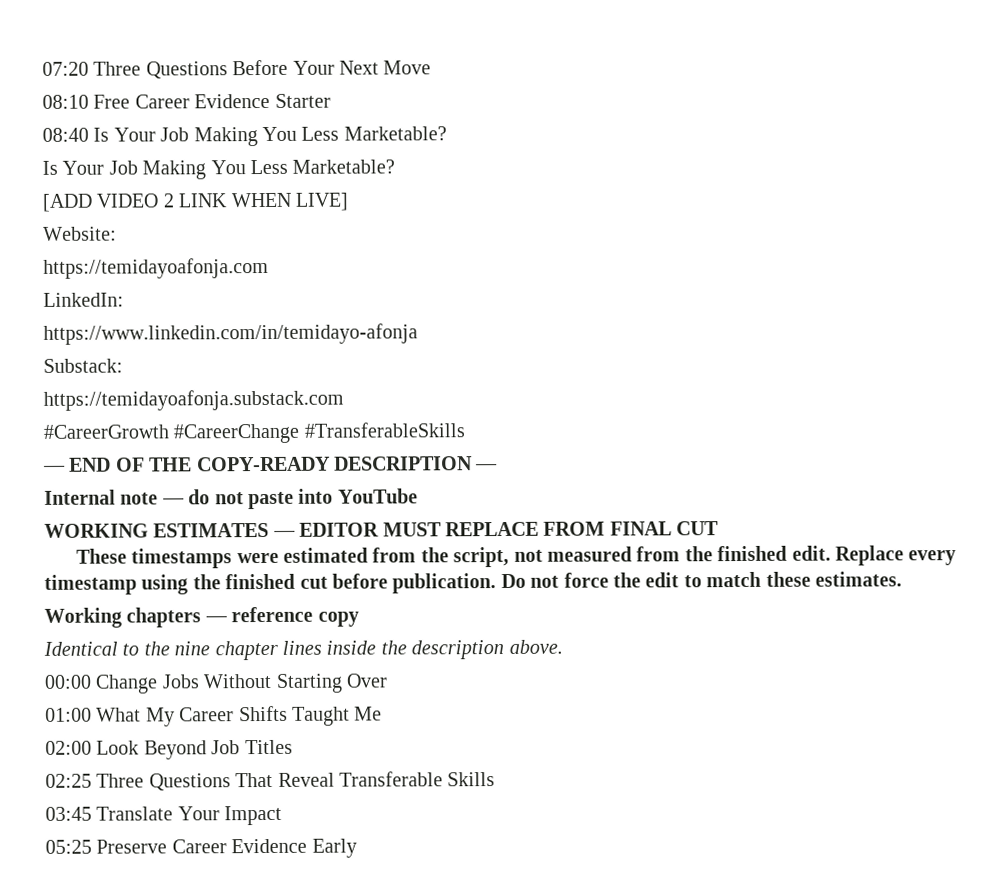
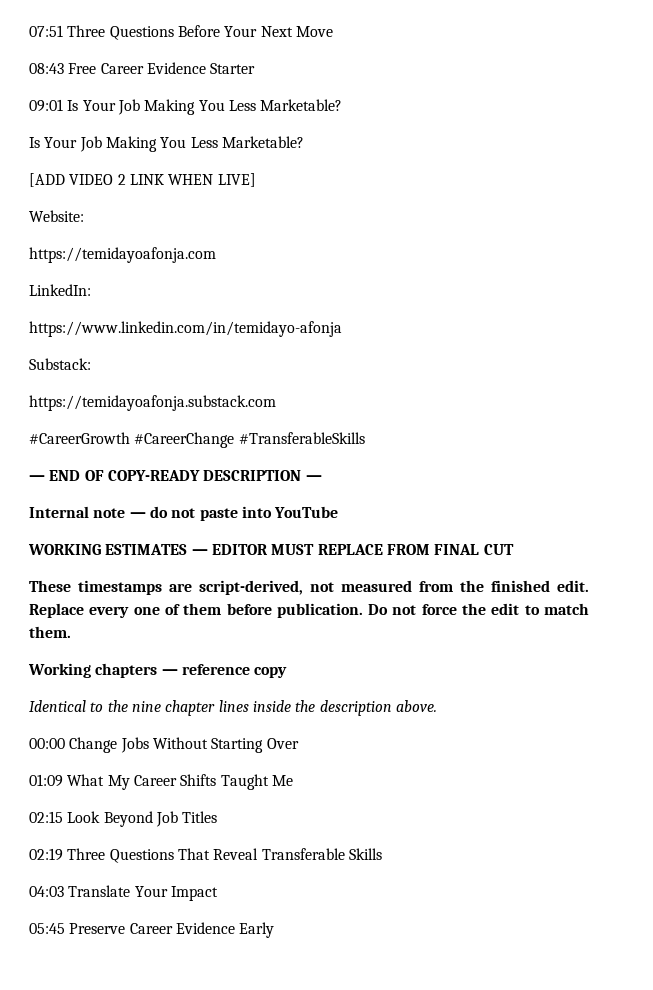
[42,61,89,76] 07:20 -> [29,25,63,37] 07:51
[42,94,89,109] 08:10 -> [29,63,64,74] 08:43
[42,127,89,142] 08:40 -> [29,99,63,112] 09:01
[149,457,193,472] THE -> (104, 475) none
[236,546,510,568] were estimated from the script, -> [169,580,303,595] are script-derived,
[44,573,328,595] timestamp using the finished cut -> [133,603,222,615] one of them
[765,571,902,587] these estimates. -> [29,626,71,638] them.
[45,707,92,722] 01:00 -> [29,774,63,787] 01:09
[45,740,92,755] 02:00 -> [29,811,63,823] 02:15
[45,773,92,788] 02:25 -> [29,848,63,861] 02:19
[45,806,92,821] 03:45 -> [29,886,64,897] 04:03
[45,839,92,854] 05:25 -> [29,923,65,934] 05:45

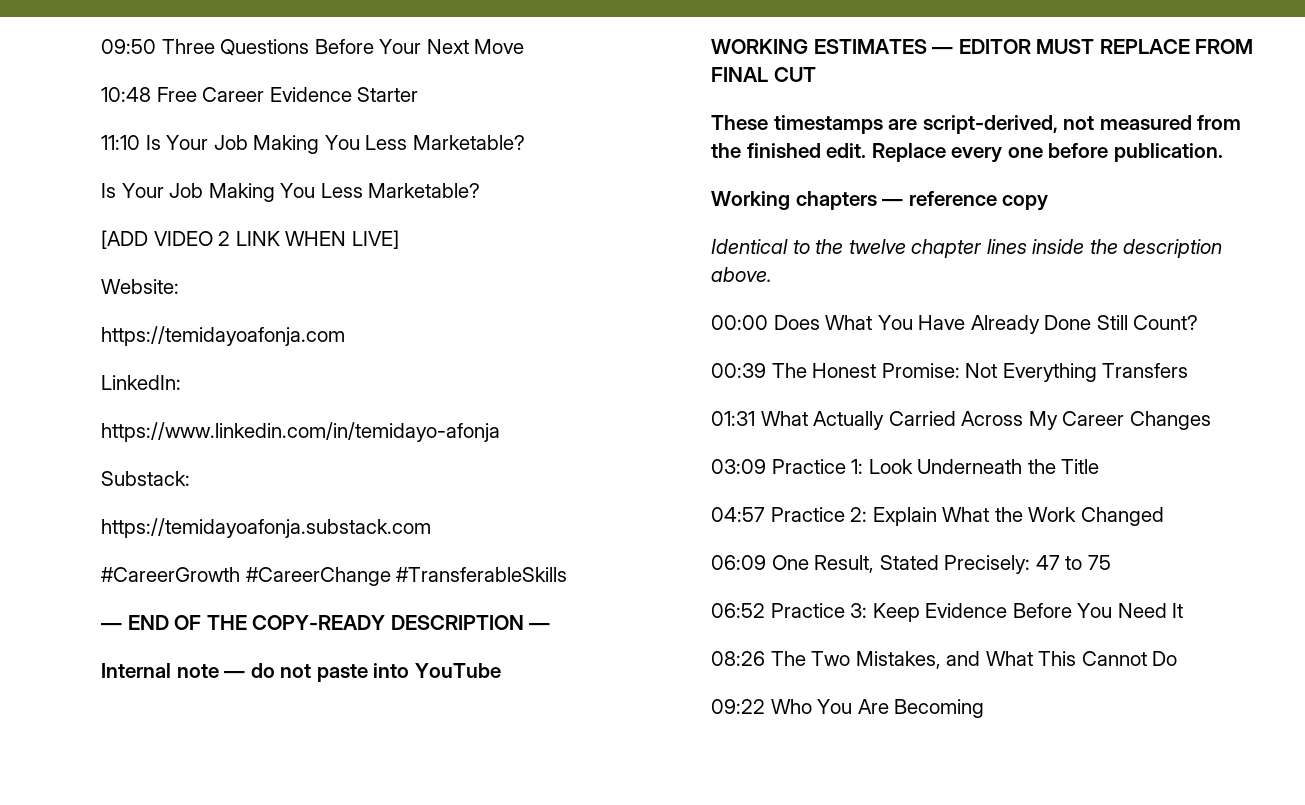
[29,25,63,37] 07:51 -> [101,39,156,54] 09:50
[29,63,64,74] 08:43 -> [101,87,151,102] 10:48
[29,99,63,112] 09:01 -> [101,135,140,150] 11:10
(104, 475) none -> [206,615,247,630] THE
[164,603,222,615] of them -> (1043, 152) none
[368,603,590,615] [29,626,71,638] Do not force the edit to match them. -> (1223, 152) none
[131,701,161,712] nine -> [848,239,906,254] twelve
[69,737,299,753] [29,774,293,790] [29,811,218,827] [29,848,382,863] [29,885,218,901] [29,922,275,938] Change Jobs Without Starting Over // 01:09 What My Career Shifts Taught Me // 02:15 Look Beyond Job Titles // 02:19 Three Questions That Reveal Transferable Skills // 04:03 Translate Your Impact // 05:45 Preserve Career Evidence Early -> [773,315,1199,334] [711,363,1189,382] [711,411,1211,430] [711,459,1100,474] [711,507,1164,526] [711,555,1111,574] [711,603,1184,622] [711,651,1178,669] [711,699,985,718] Does What You Have Already Done Still Count? // 00:39 The Honest Promise: Not Everything Transfers // 01:31 What Actually Carried Across My Career Changes // 03:09 Practice 1: Look Underneath the Title // 04:57 Practice 2: Explain What the Work Changed // 06:09 One Result, Stated Precisely: 47 to 75 // 06:52 Practice 3: Keep Evidence Before You Need It // 08:26 The Two Mistakes, and What This Cannot Do // 09:22 Who You Are Becoming

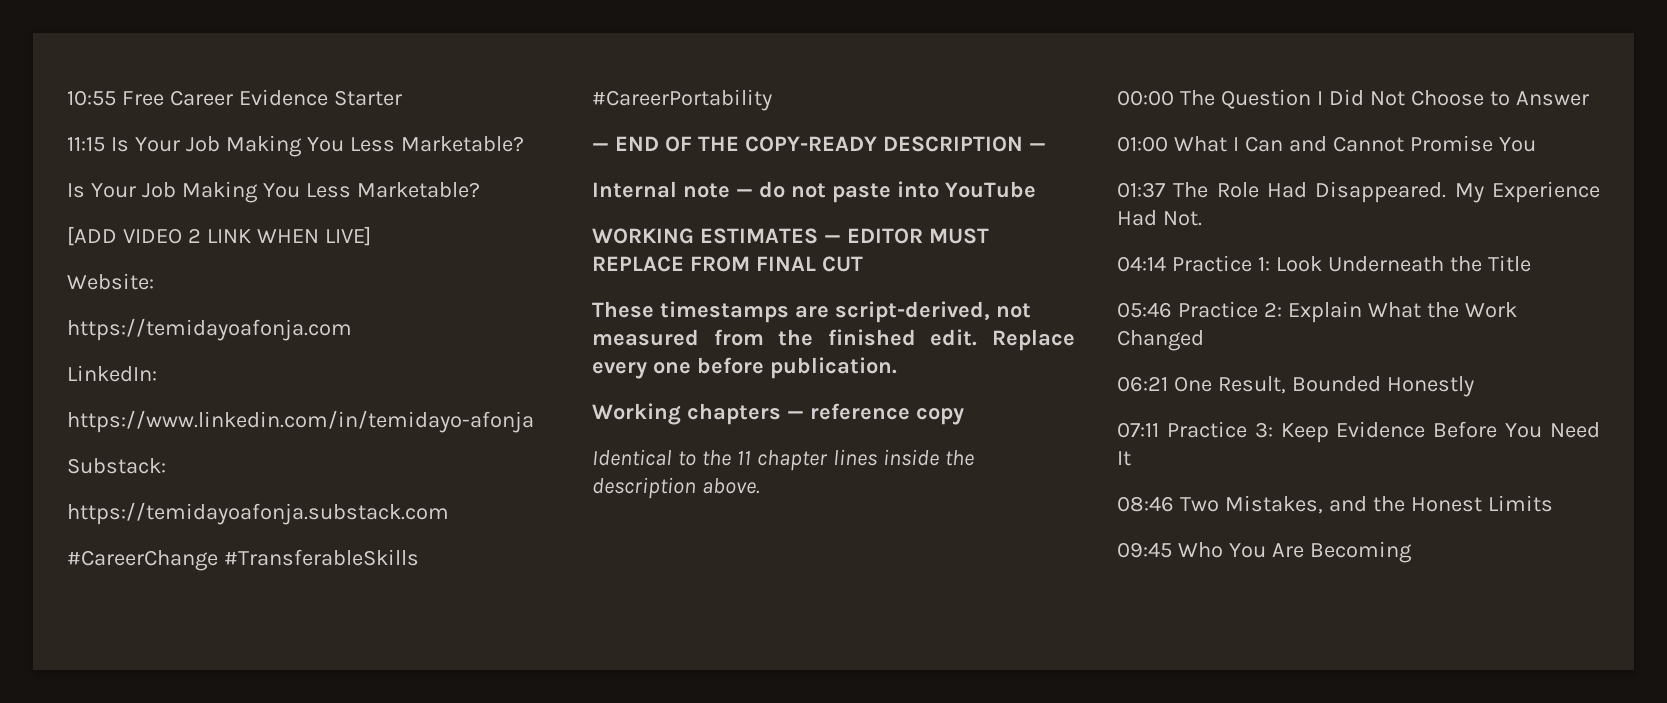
[101,39,525,56] [101,87,151,102] 09:50 Three Questions Before Your Next Move // 10:48 -> [67,90,116,106] 10:55
[101,135,140,150] 11:10 -> [67,137,105,152] 11:15
[101,567,240,582] #CareerGrowth -> (449, 513) none
(568, 574) none -> [592,89,772,111] #CareerPortability
[848,239,906,254] twelve -> [736,451,751,465] 11
[773,315,1199,334] [711,363,1189,382] [711,411,1211,430] [711,459,766,474] Does What You Have Already Done Still Count? // 00:39 The Honest Promise: Not Everything Transfers // 01:31 What Actually Carried Across My Career Changes // 03:09 -> [1179,89,1589,109] [1117,135,1536,152] [1117,181,1600,203] [1117,210,1202,226] [1117,256,1166,272] The Question I Did Not Choose to Answer // 01:00 What I Can and Cannot Promise You // 01:37 The Role Had Disappeared. My Experience Had Not. // 04:14
[711,507,765,522] 04:57 -> [1117,302,1172,318] 05:46
[711,555,766,570] 06:09 -> [1117,376,1168,392] 06:21
[879,555,1111,574] [711,603,765,618] Stated Precisely: 47 to 75 // 06:52 -> [1291,376,1474,397] [1117,422,1159,438] Bounded Honestly // 07:11
[711,651,806,666] 08:26 The -> [1117,496,1174,512] 08:46
[985,651,1178,666] [711,699,765,714] What This Cannot Do // 09:22 -> [1372,495,1553,512] [1117,542,1172,558] the Honest Limits // 09:45

